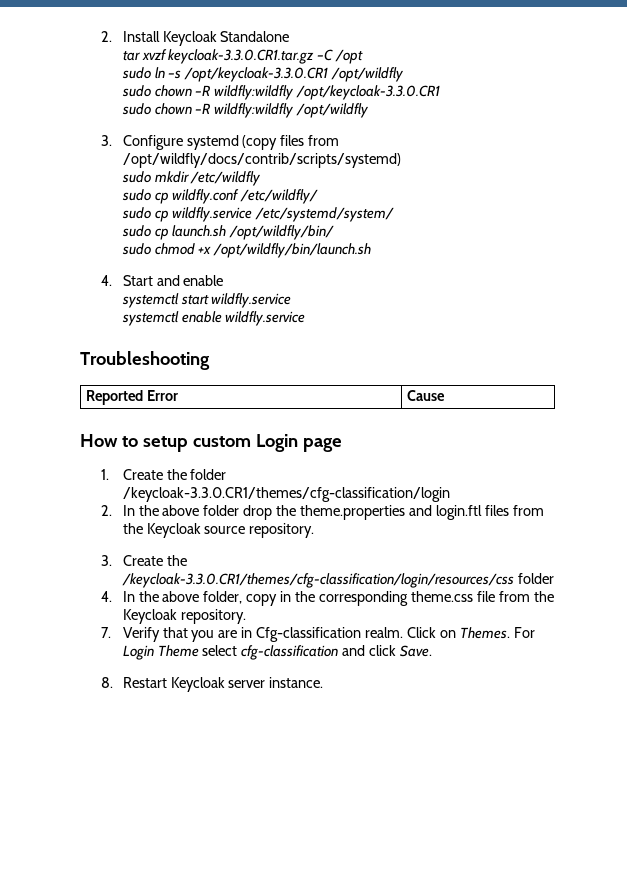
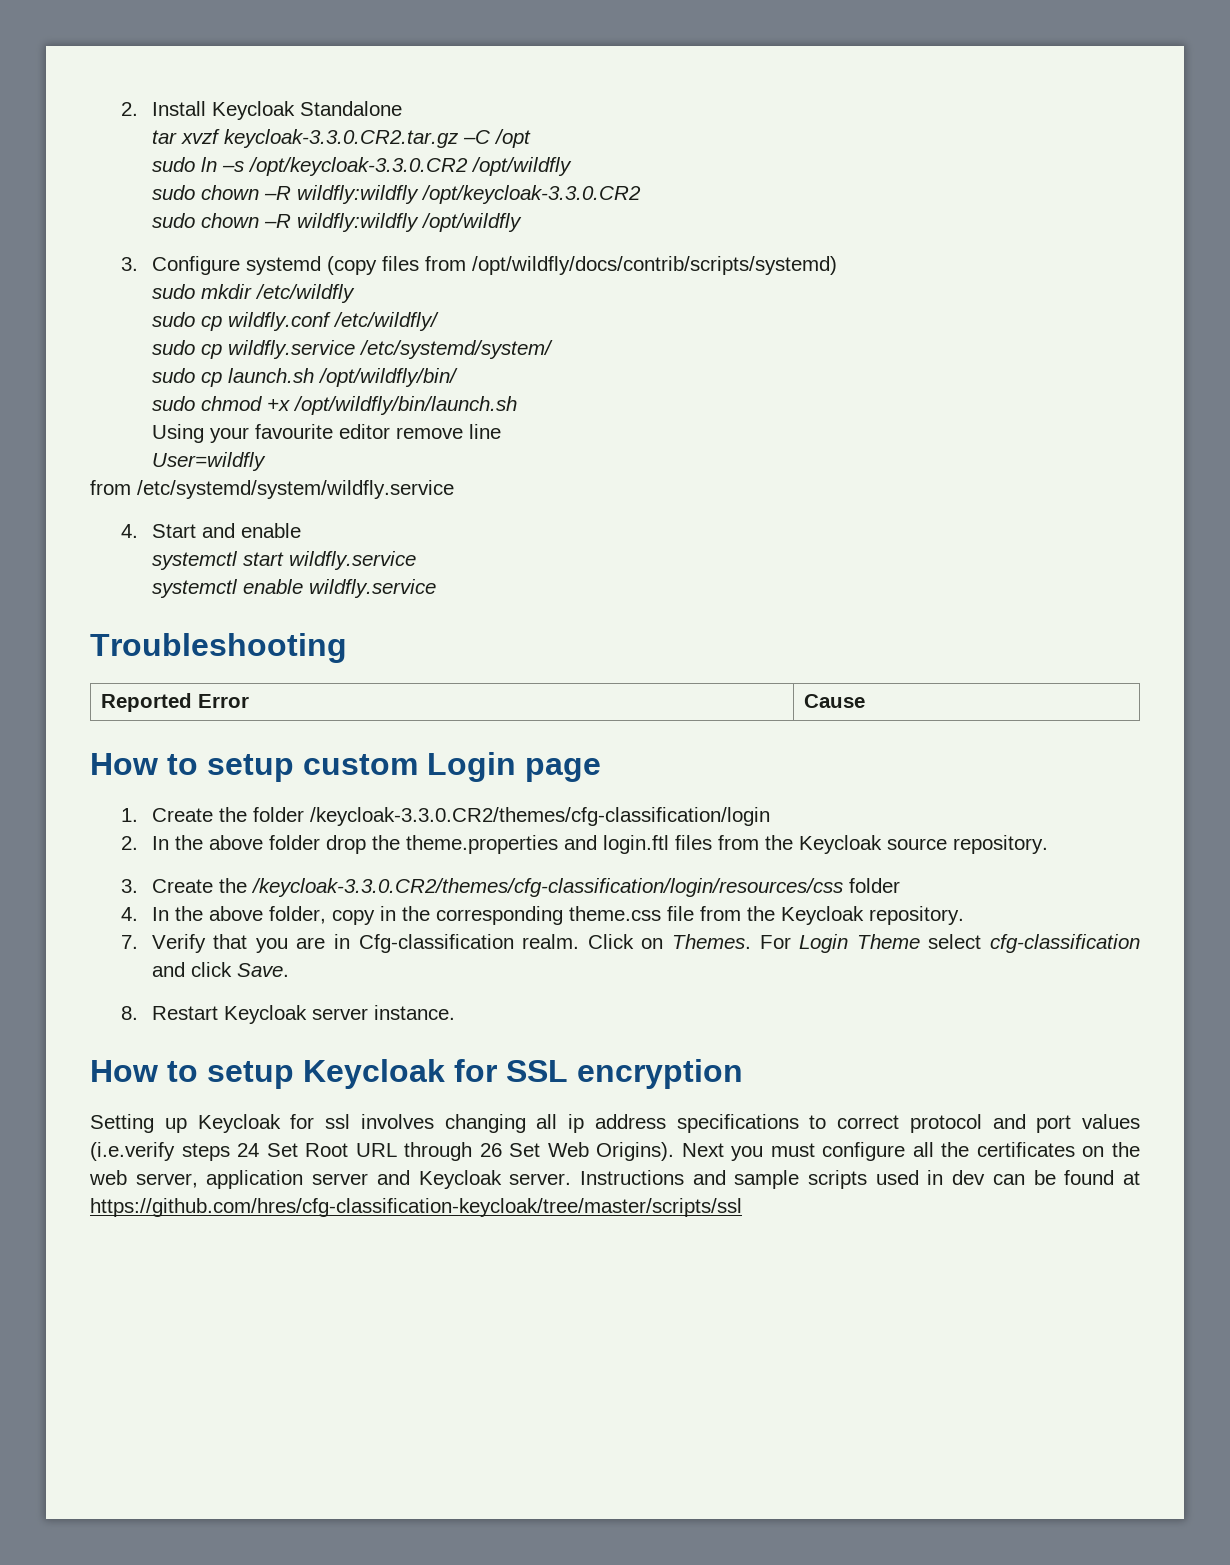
[168,49,315,64] keycloak-3.3.0.CR1.tar.gz -> [223,129,458,148] keycloak-3.3.0.CR2.tar.gz
[184,67,329,82] /opt/keycloak-3.3.0.CR1 -> [247,157,468,176] /opt/keycloak-3.3.0.CR2
[296,85,441,100] /opt/keycloak-3.3.0.CR1 -> [420,185,641,204] /opt/keycloak-3.3.0.CR2
(372, 250) none -> [151,424,501,443] [151,452,266,471] [90,480,454,499] // Using your favourite editor remove line // User=wildfly // from /etc/systemd/system/wildfly.service
[122,487,450,502] /keycloak-3.3.0.CR1/themes/cfg-classification/login -> [309,807,770,826] /keycloak-3.3.0.CR2/themes/cfg-classification/login
[121,573,514,588] /keycloak-3.3.0.CR1/themes/cfg-classification/login/resources/css -> [250,878,843,897] /keycloak-3.3.0.CR2/themes/cfg-classification/login/resources/css
(324, 682) none -> [90,1059,743,1089] [90,1114,1140,1133] [90,1142,1140,1161] [89,1170,1141,1189] [90,1198,742,1217] // How to setup Keycloak for SSL encryption // Setting up Keycloak for ssl involves changing all ip address specifications to correct protocol and port values (i.e.verify steps 24 Set Root URL through 26 Set Web Origins). Next you must configure all the certificates on the web server, application server and Keycloak server. Instructions and sample scripts used in dev can be found at https://github.com/hres/cfg-classification-keycloak/tree/master/scripts/ssl

